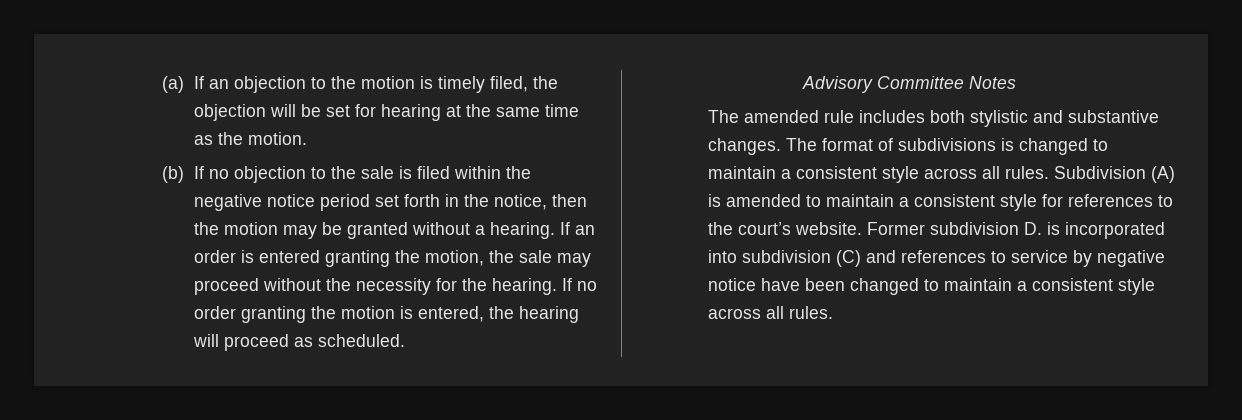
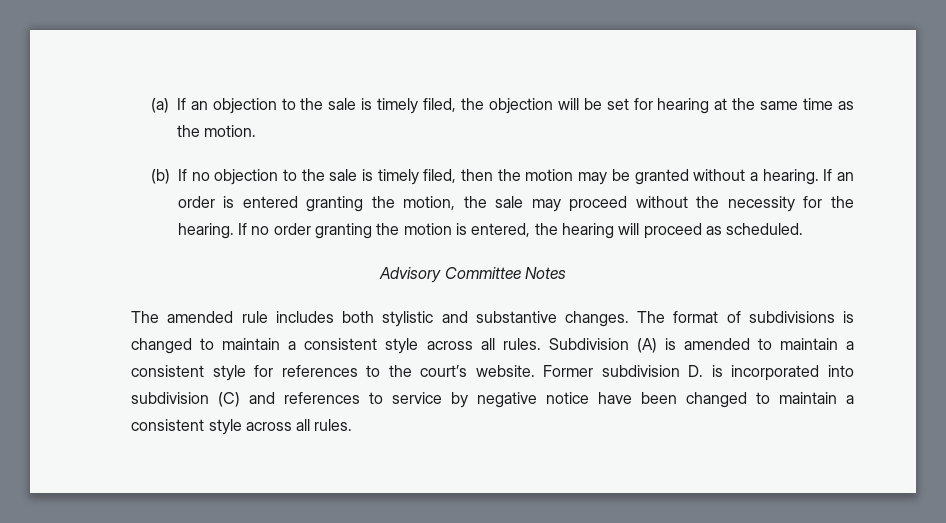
[360,76,415,89] motion -> [328,98,357,110] sale
[416,166,531,179] [193,194,547,211] filed within the negative notice period set forth in the notice, -> [377,169,457,185] timely filed,

